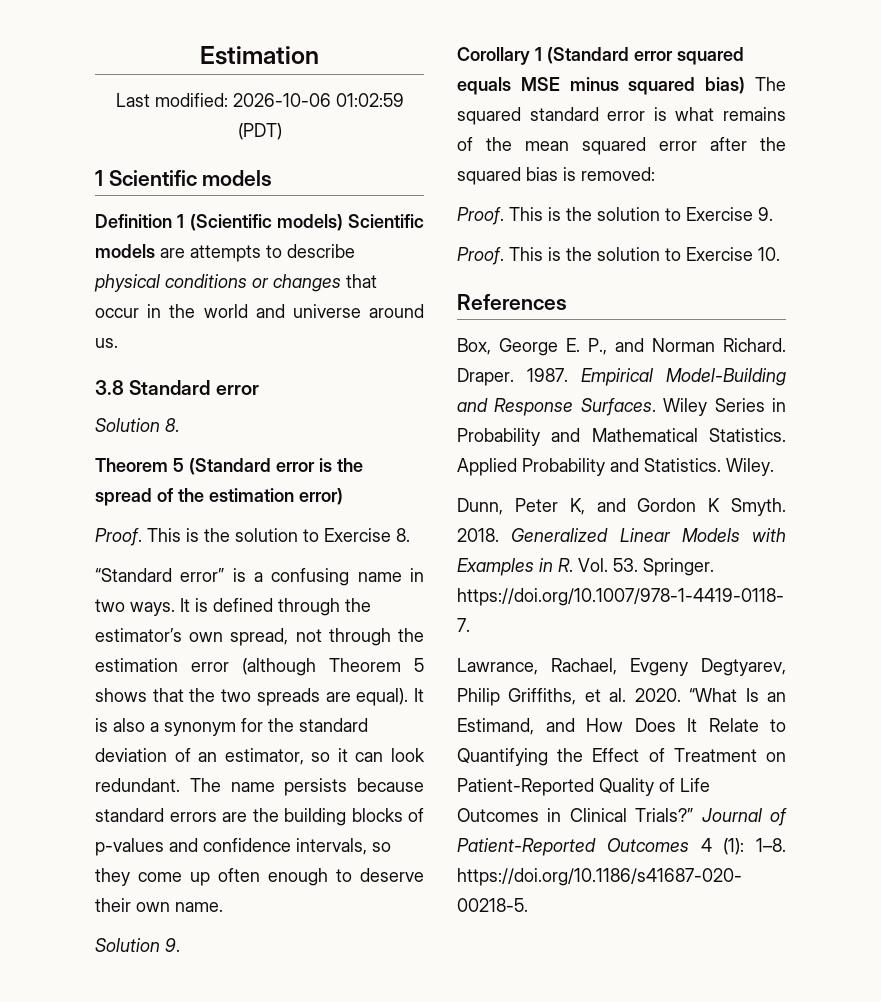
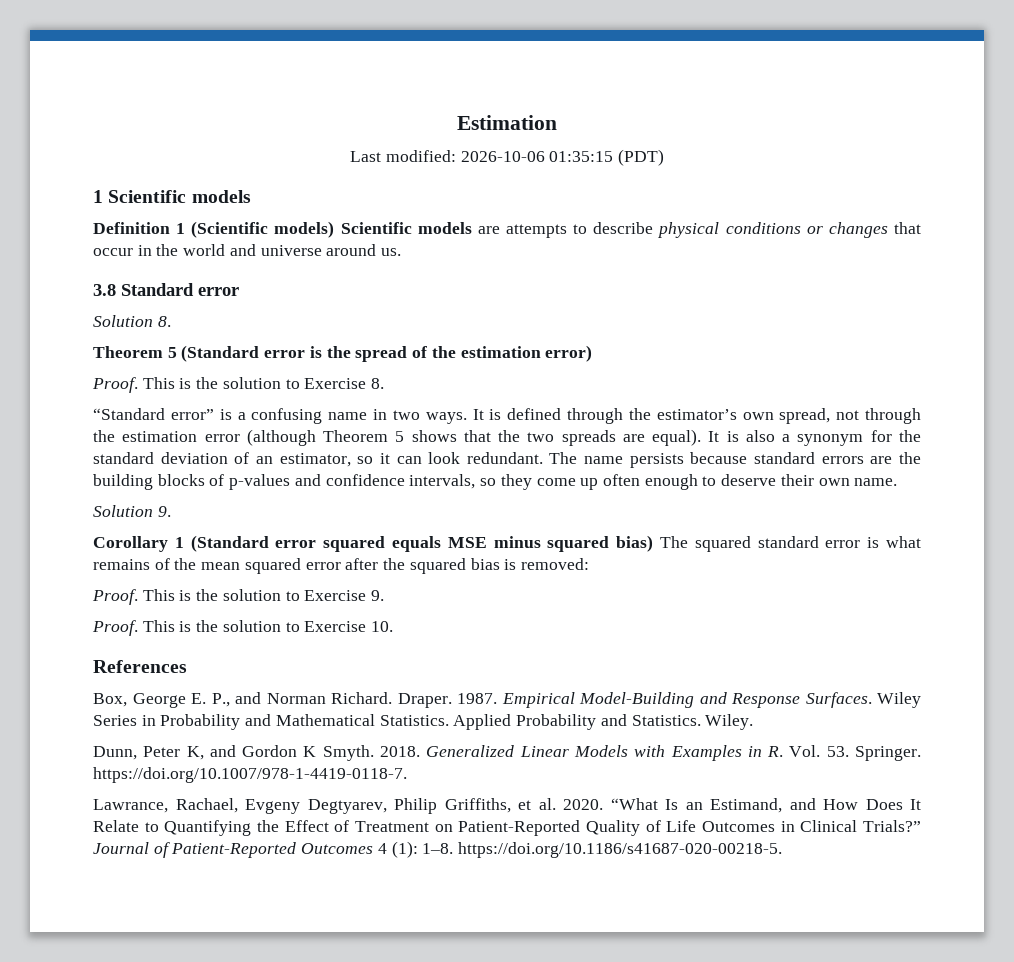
[335,93,404,107] 01:02:59 -> [549,151,614,162] 01:35:15

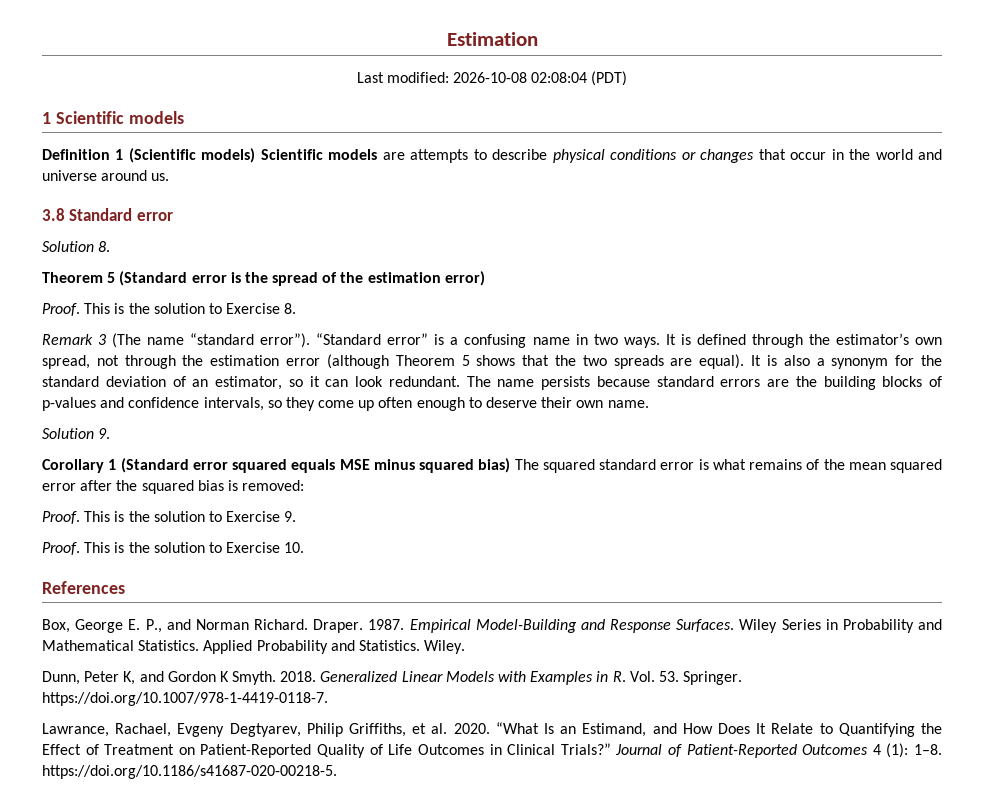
[460,151,614,162] 2026-10-06 01:35:15 -> [453,72,588,83] 2026-10-08 02:08:04
(385, 383) none -> [42,333,311,348] Remark 3 (The name “standard error”).

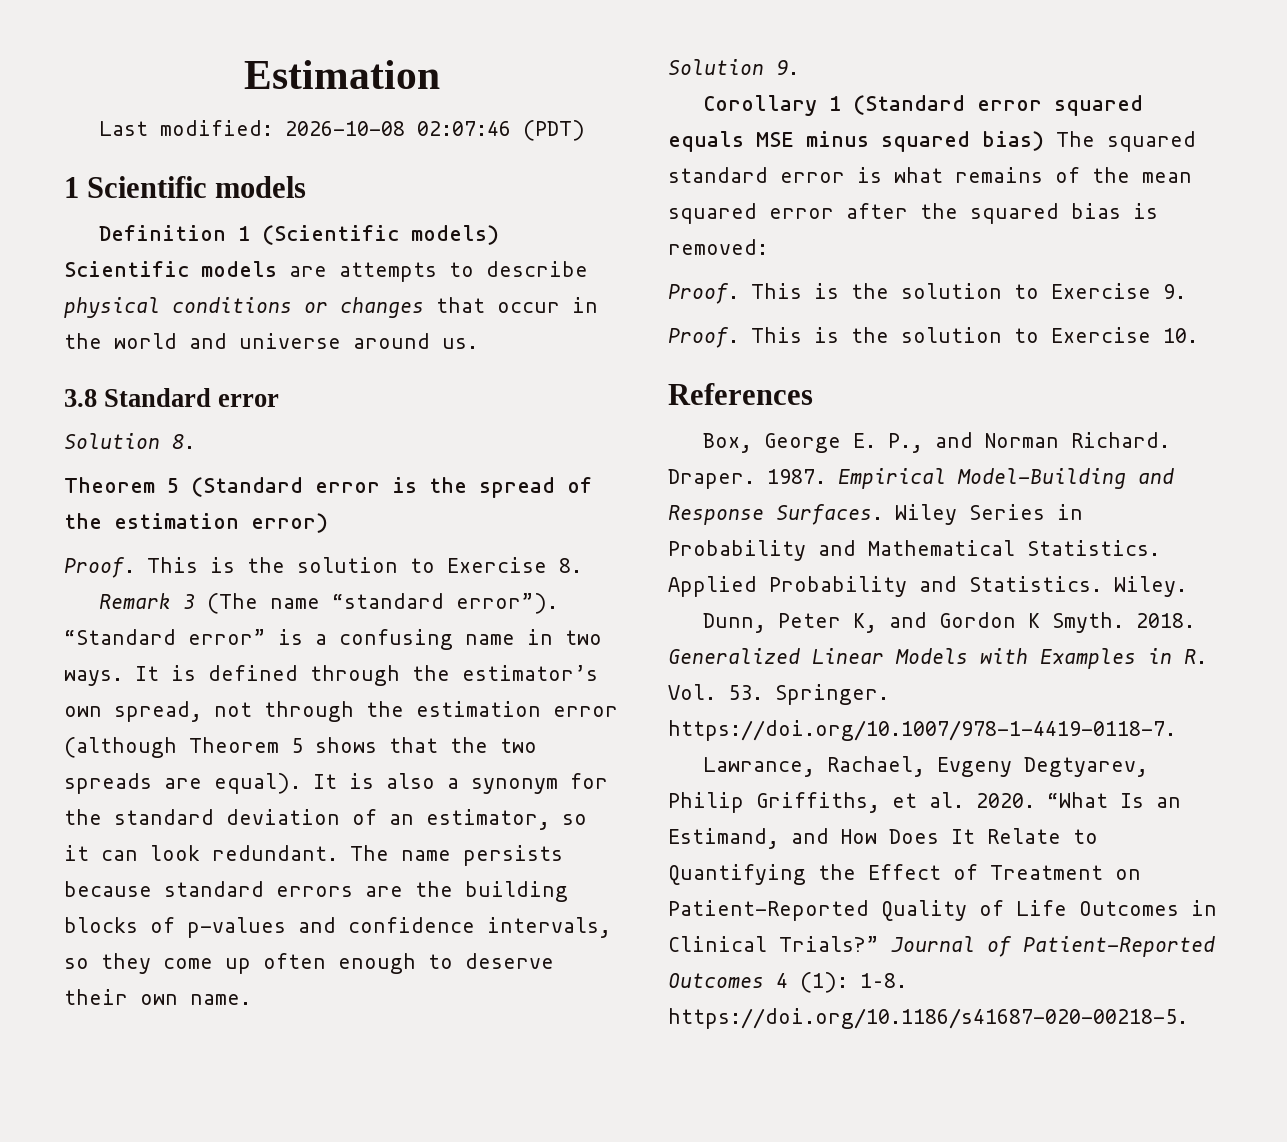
[531,72,588,83] 02:08:04 -> [416,121,511,136] 02:07:46

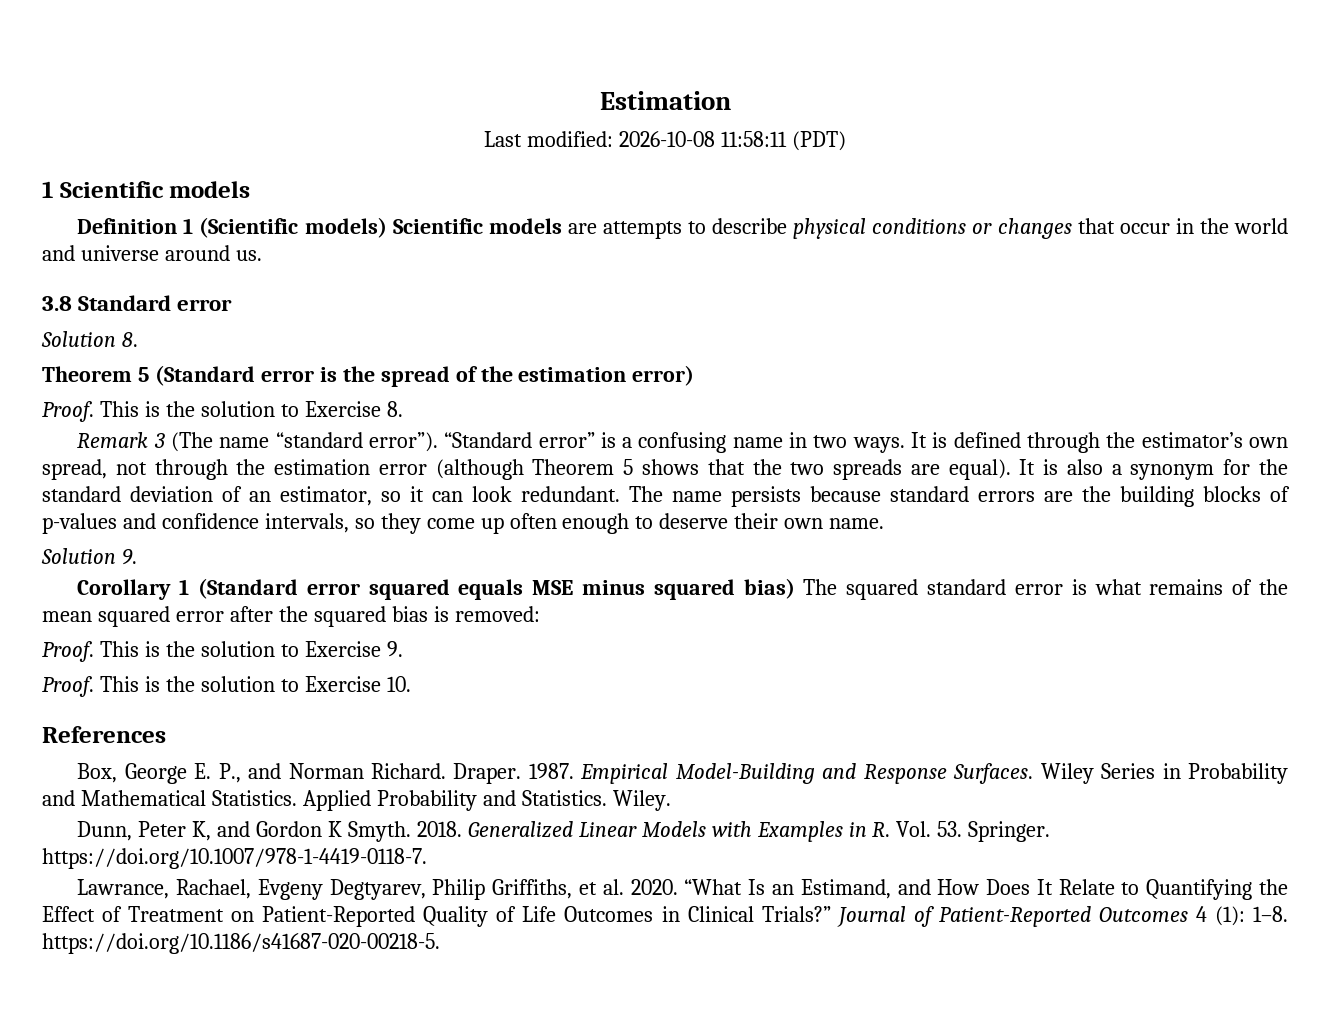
[416,121,511,136] 02:07:46 -> [720,131,787,147] 11:58:11

